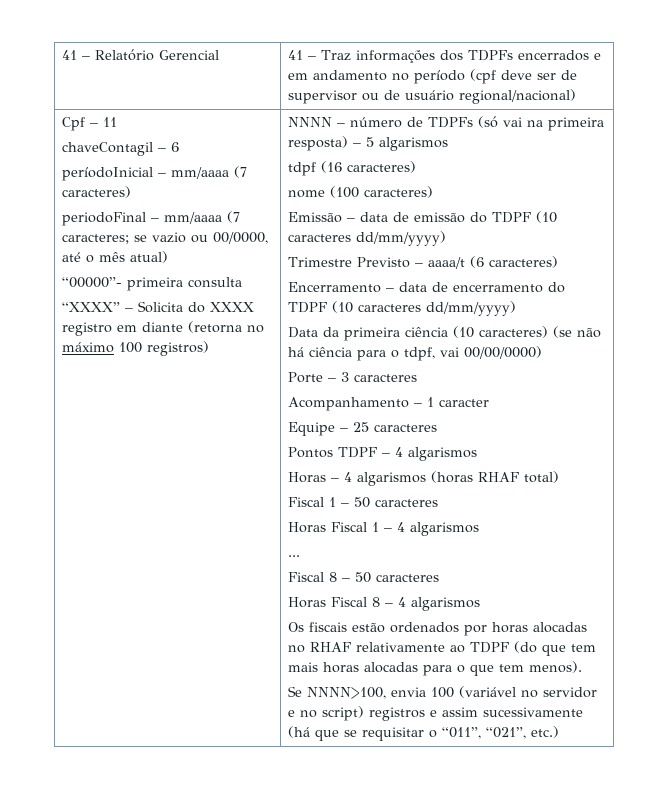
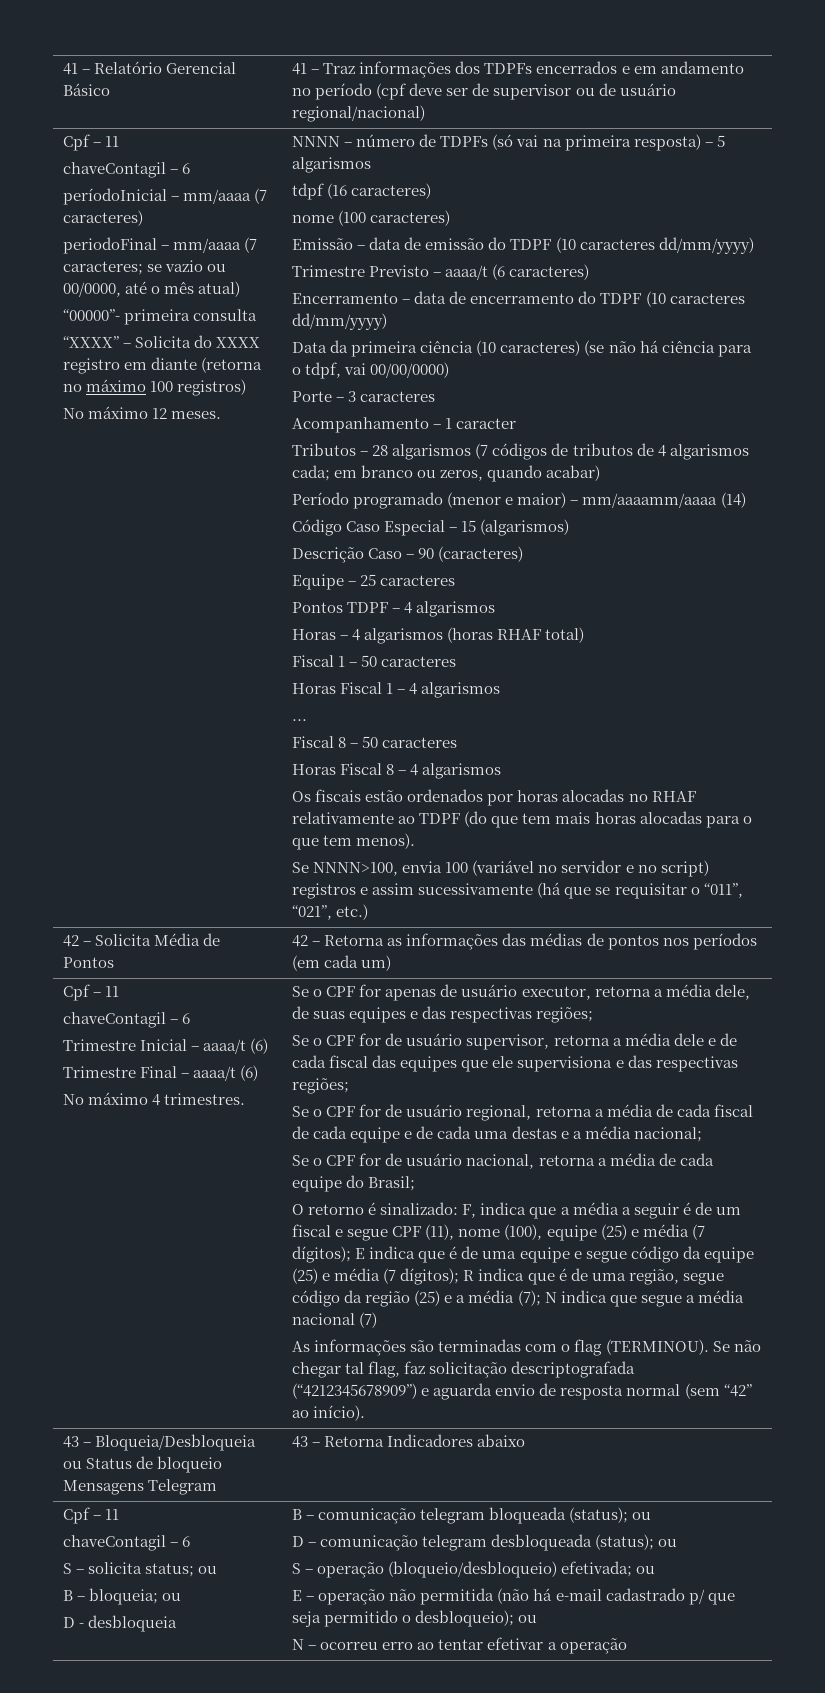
(220, 55) none -> [63,83,111,96] Básico
(210, 348) none -> [63,406,222,419] // No máximo 12 meses.
(490, 403) none -> [292,443,749,460] [292,465,601,482] [292,492,746,509] [292,519,570,536] [292,546,524,563] // Tributos – 28 algarismos (7 códigos de tributos de 4 algarismos cada; em branco ou zeros, quando acabar) // Período programado (menor e maior) – mm/aaaamm/aaaa (14) // Código Caso Especial – 15 (algarismos) // Descrição Caso – 90 (caracteres)
(560, 732) none -> [63,933,221,947] [63,957,115,968] [292,933,757,950] [292,955,392,971] [63,984,120,1001] [63,1012,191,1028] [63,1038,269,1054] [63,1065,259,1081] [63,1092,246,1106] [292,984,750,1001] [292,1006,594,1023] [292,1033,737,1050] [292,1055,738,1072] [292,1078,350,1094] [292,1104,753,1121] [292,1126,702,1143] [292,1153,714,1169] [292,1175,416,1192] [292,1202,741,1219] [292,1224,705,1241] [292,1246,754,1263] [292,1268,724,1285] [292,1290,744,1307] [292,1312,378,1328] [292,1339,761,1356] [292,1361,636,1378] [292,1383,752,1400] [292,1405,366,1421] [63,1434,257,1451] [63,1456,223,1473] [63,1479,218,1495] [292,1434,526,1448] [63,1507,120,1524] [63,1535,191,1551] [63,1562,218,1577] [63,1588,182,1605] [63,1615,178,1632] [292,1507,652,1524] [292,1534,678,1551] [292,1561,656,1578] [292,1588,735,1605] [292,1610,538,1627] [292,1637,627,1654] // 42 – Solicita Média de Pontos | 42 – Retorna as informações das médias de pontos nos períodos (em cada um) // Cpf – 11 // chaveContagil – 6 // Trimestre Inicial – aaaa/t (6) // Trimestre Final – aaaa/t (6) // No máximo 4 trimestres. | Se o CPF for apenas de usuário executor, retorna a média dele, de suas equipes e das respectivas regiões; // Se o CPF for de usuário supervisor, retorna a média dele e de cada fiscal das equipes que ele supervisiona e das respectivas regiões; // Se o CPF for de usuário regional, retorna a média de cada fiscal de cada equipe e de cada uma destas e a média nacional; // Se o CPF for de usuário nacional, retorna a média de cada equipe do Brasil; // O retorno é sinalizado: F, indica que a média a seguir é de um fiscal e segue CPF (11), nome (100), equipe (25) e média (7 dígitos); E indica que é de uma equipe e segue código da equipe (25) e média (7 dígitos); R indica que é de uma região, segue código da região (25) e a média (7); N indica que segue a média nacional (7) // As informações são terminadas com o flag (TERMINOU). Se não chegar tal flag, faz solicitação descriptografada (“4212345678909”) e aguarda envio de resposta normal (sem “42” ao início). // 43 – Bloqueia/Desbloqueia ou Status de bloqueio Mensagens Telegram | 43 – Retorna Indicadores abaixo // Cpf – 11 // chaveContagil – 6 // S – solicita status; ou // B – bloqueia; ou // D - desbloqueia | B – comunicação telegram bloqueada (status); ou // D – comunicação telegram desbloqueada (status); ou // S – operação (bloqueio/desbloqueio) efetivada; ou // E – operação não permitida (não há e-mail cadastrado p/ que seja permitido o desbloqueio); ou // N – ocorreu erro ao tentar efetivar a operação

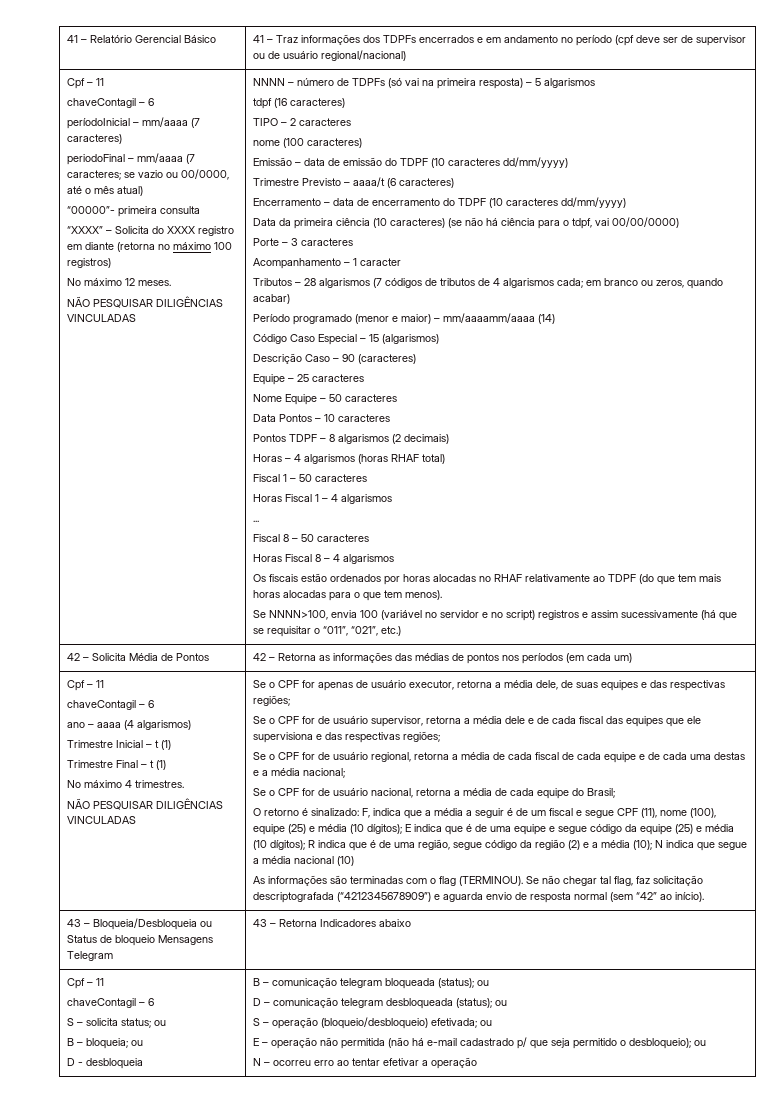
(222, 415) none -> [66,296,223,308] [66,314,136,322] // NÃO PESQUISAR DILIGÊNCIAS VINCULADAS
(432, 191) none -> [252,118,351,126] // TIPO – 2 caracteres
(456, 580) none -> [252,394,397,405] [252,414,390,422] // Nome Equipe – 50 caracteres // Data Pontos – 10 caracteres
[404,601,496,617] 4 algarismos -> [328,434,449,444] 8 algarismos (2 decimais)
(191, 1018) none -> [66,720,191,730] // ano – aaaa (4 algarismos)
[203,1038,269,1054] aaaa/t (6) -> [154,740,171,750] t (1)
[193,1065,259,1081] aaaa/t (6) -> [149,760,166,770] t (1)
(246, 1099) none -> [66,798,223,810] [66,816,136,824] // NÃO PESQUISAR DILIGÊNCIAS VINCULADAS
[691,1224,705,1240] (7 -> [349,824,364,834] (10
[383,1268,397,1284] (7 -> [252,840,267,850] (10
[414,1290,541,1306] (25) e a média (7); -> [567,840,652,850] (2) e a média (10);
[359,1312,378,1328] (7) -> [336,856,354,866] (10)

